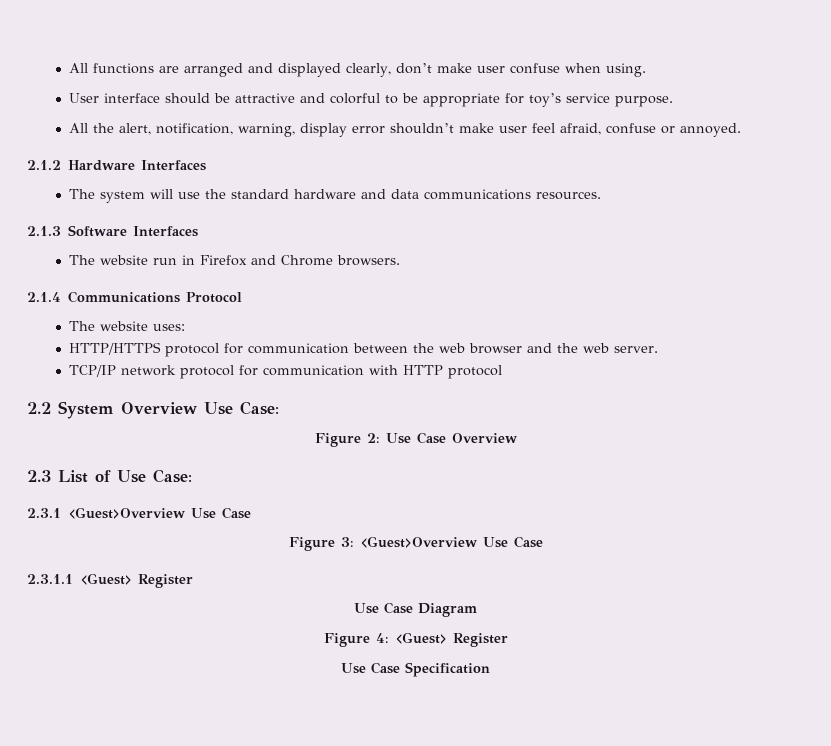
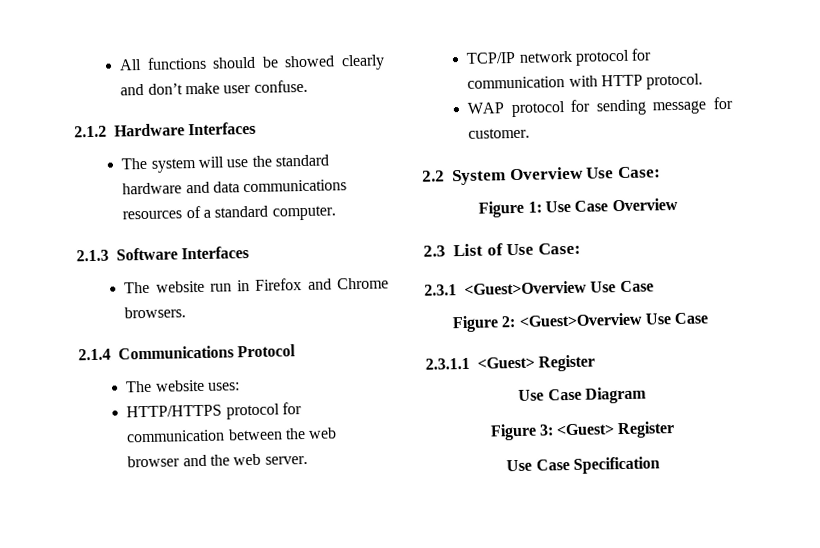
[158,63,646,77] [68,93,673,107] [68,123,741,137] are arranged and displayed clearly, don’t make user confuse when using. // User interface should be attractive and colorful to be appropriate for toy’s service purpose. // All the alert, notification, warning, display error shouldn’t make user feel afraid, confuse or annoyed. -> [212,54,385,71] [120,79,308,96] should be showed clearly and don’t make user confuse.
[535,191,601,200] resources. -> [122,205,336,221] resources of a standard computer.
[447,365,502,379] protocol -> [646,73,704,90] [467,96,733,118] [468,127,531,139] protocol. // WAP protocol for sending message for customer.
[366,433,380,443] 2: -> [527,201,542,213] 1:
[340,537,354,547] 3: -> [501,316,517,328] 2:
[375,633,389,643] 4: -> [538,424,554,436] 3:

